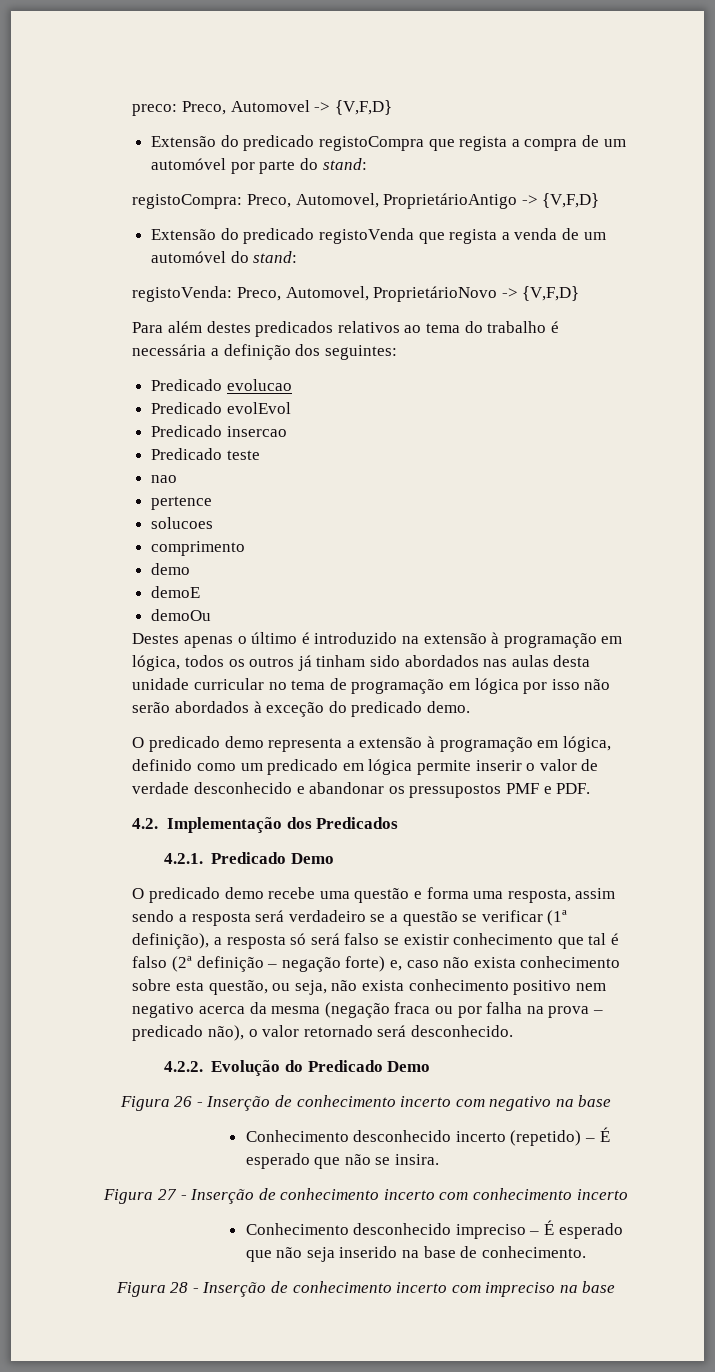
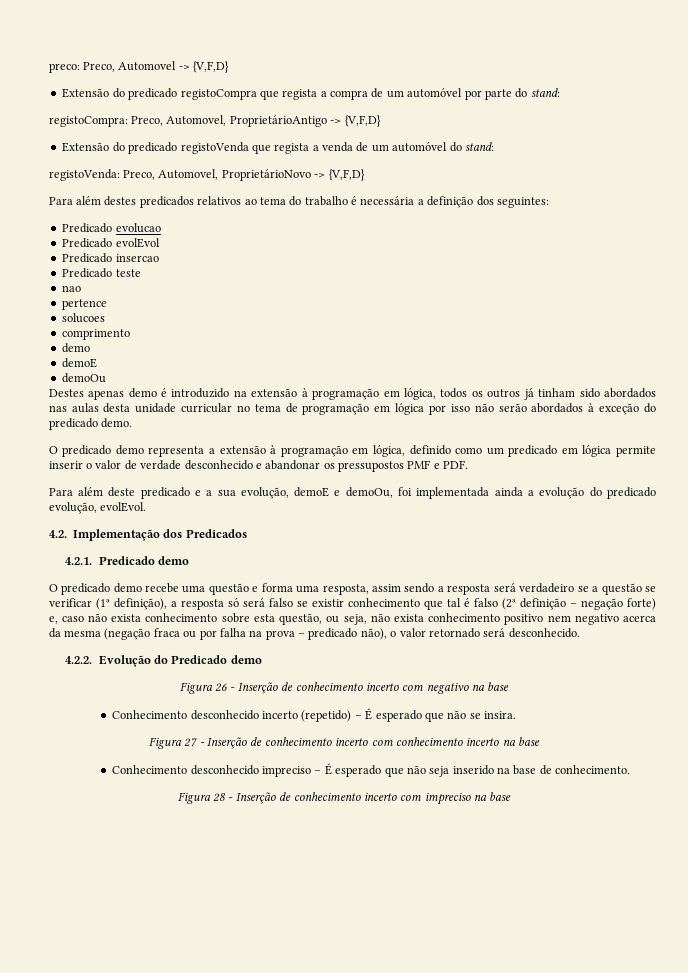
[237,632,298,644] o último -> [128,388,157,398] demo
(591, 788) none -> [48,487,657,499] [48,502,147,514] // Para além deste predicado e a sua evolução, demoE e demoOu, foi implementada ainda a evolução do predicado evolução, evolEvol.
[291,853,335,864] Demo -> [157,556,189,565] demo
[387,1061,431,1072] Demo -> [230,655,262,664] demo
(628, 1194) none -> [502,737,541,746] na base

